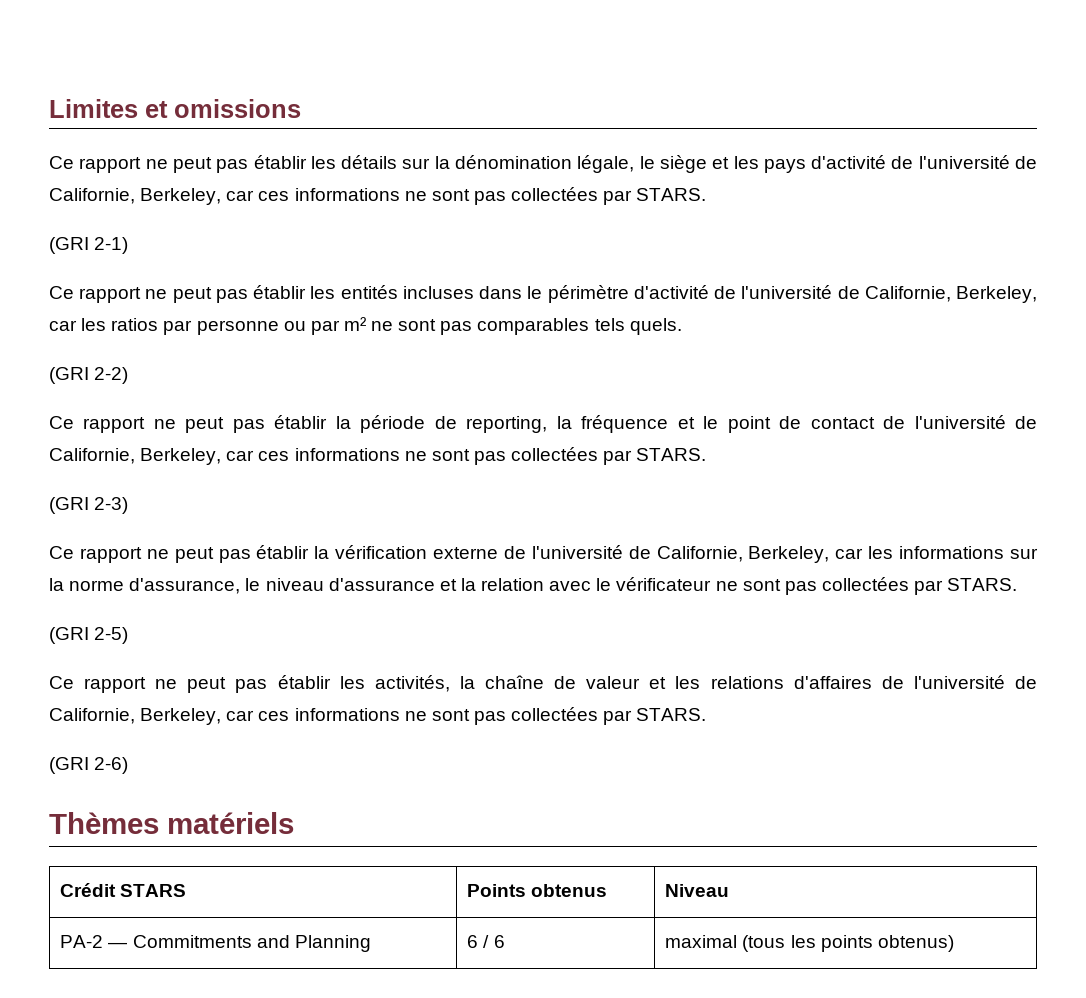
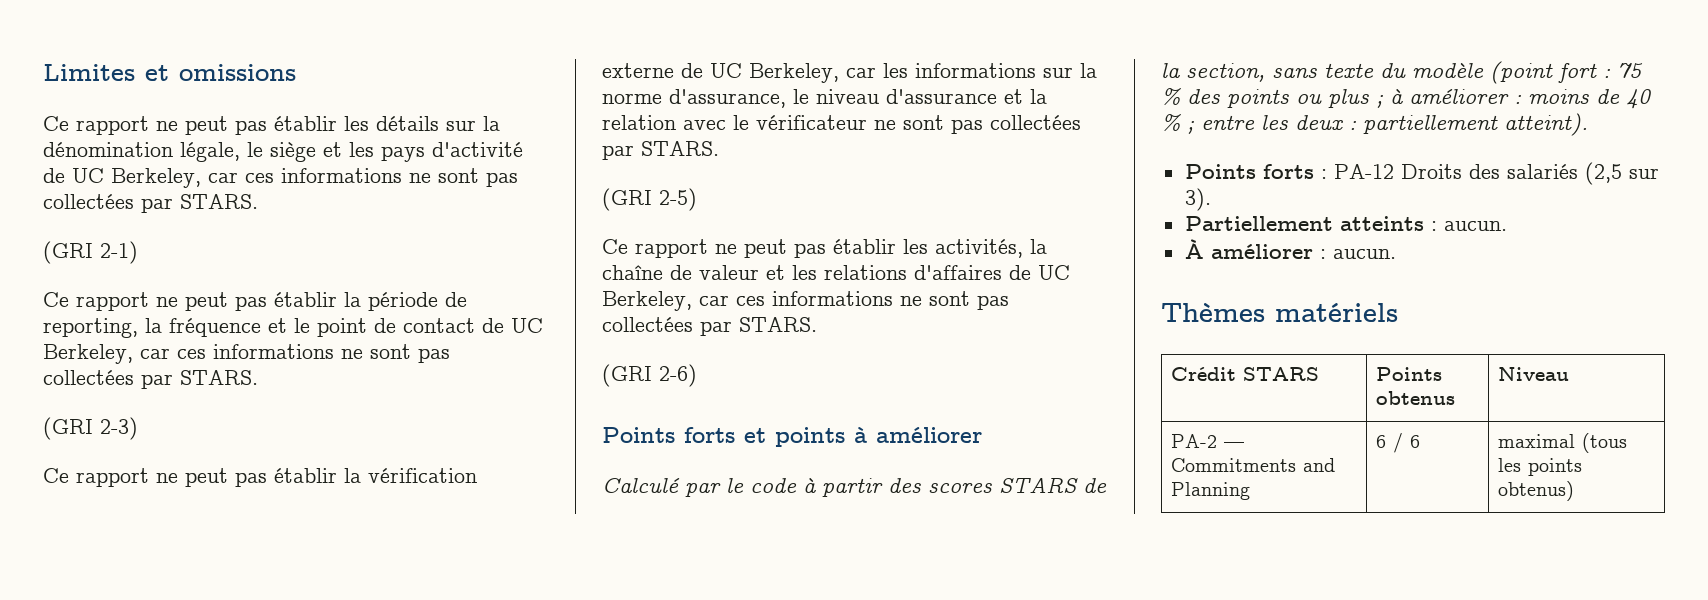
[918,155,1037,169] [49,188,135,204] l'université de Californie, -> [72,168,104,183] UC
[49,285,1037,303] [49,317,682,335] [49,367,129,384] // Ce rapport ne peut pas établir les entités incluses dans le périmètre d'activité de l'université de Californie, Berkeley, car les ratios par personne ou par m² ne sont pas comparables tels quels. // (GRI 2-2) -> (138, 252) none
[914,415,1038,429] [49,448,135,464] l'université de Californie, -> [511,318,543,333] UC
[531,545,743,562] l'université de Californie, -> [710,63,742,78] UC
[913,675,1037,689] [49,708,135,724] l'université de Californie, -> [1038,265,1070,280] UC
(129, 765) none -> [602,427,982,447] [602,477,1107,497] [1161,61,1643,84] [1161,88,1651,109] [1161,113,1588,136] [1184,162,1659,185] [1184,188,1211,211] [1184,216,1507,231] [1184,239,1396,259] // Points forts et points à améliorer // Calculé par le code à partir des scores STARS de la section, sans texte du modèle (point fort : 75 % des points ou plus ; à améliorer : moins de 40 % ; entre les deux : partiellement atteint). // Points forts : PA-12 Droits des salariés (2,5 sur 3). // Partiellement atteints : aucun. // À améliorer : aucun.

